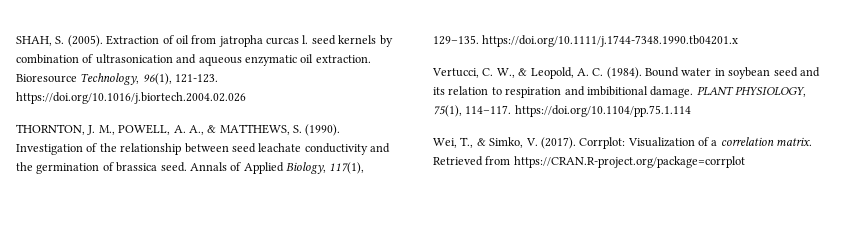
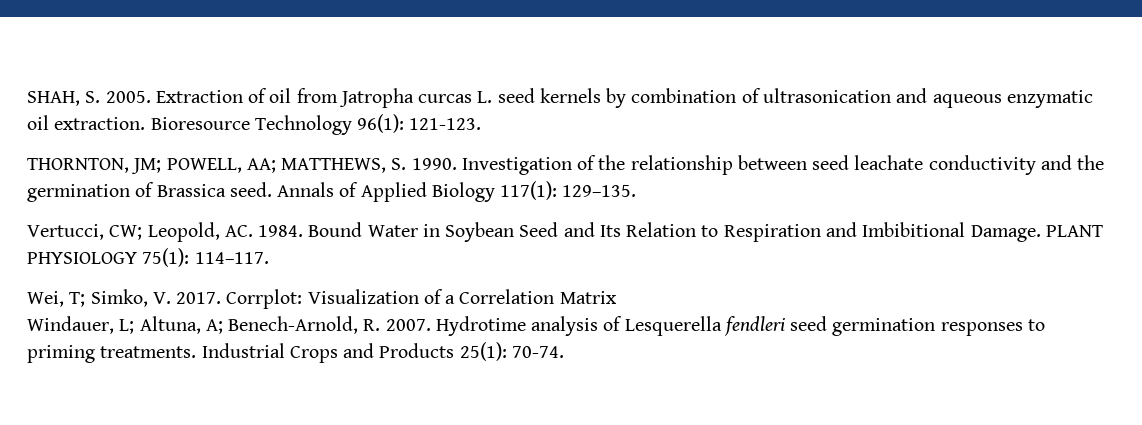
[67,35,103,47] (2005). -> [105,91,151,103] 2005.
[218,35,309,47] jatropha curcas l. -> [338,88,493,108] Jatropha curcas L.
[80,73,172,85] Technology, 96(1), -> [254,114,405,135] Technology 96(1):
[16,92,246,104] https://doi.org/10.1016/j.biortech.2004.02.026 -> (482, 124) none
[87,124,217,135] J. M., POWELL, A. A., & -> [131,158,276,174] JM; POWELL, AA;
[305,124,341,136] (1990). -> [411,158,457,170] 1990.
[116,162,158,172] brassica -> [156,184,226,197] Brassica
[286,162,365,174] Biology, 117(1), -> [431,181,558,202] Biology 117(1):
[482,35,739,47] https://doi.org/10.1111/j.1744-7348.1990.tb04201.x -> (637, 191) none
[482,67,820,79] [433,86,806,98] [433,105,462,117] C. W., & Leopold, A. C. (1984). Bound water in soybean seed and its relation to respiration and imbibitional damage. PLANT PHYSIOLOGY, 75(1), -> [109,222,1103,242] [27,248,190,267] CW; Leopold, AC. 1984. Bound Water in Soybean Seed and Its Relation to Respiration and Imbibitional Damage. PLANT PHYSIOLOGY 75(1):
[514,105,691,117] https://doi.org/10.1104/pp.75.1.114 -> (269, 258) none
[460,137,486,148] T., & -> [69,292,86,307] T;
[540,137,576,149] (2017). -> [176,292,222,304] 2017.
[720,137,813,146] [433,156,745,168] correlation matrix. Retrieved from https://CRAN.R-project.org/package=corrplot -> [459,289,617,304] [27,316,1045,336] [27,342,564,363] Correlation Matrix // Windauer, L; Altuna, A; Benech-Arnold, R. 2007. Hydrotime analysis of Lesquerella fendleri seed germination responses to priming treatments. Industrial Crops and Products 25(1): 70-74.

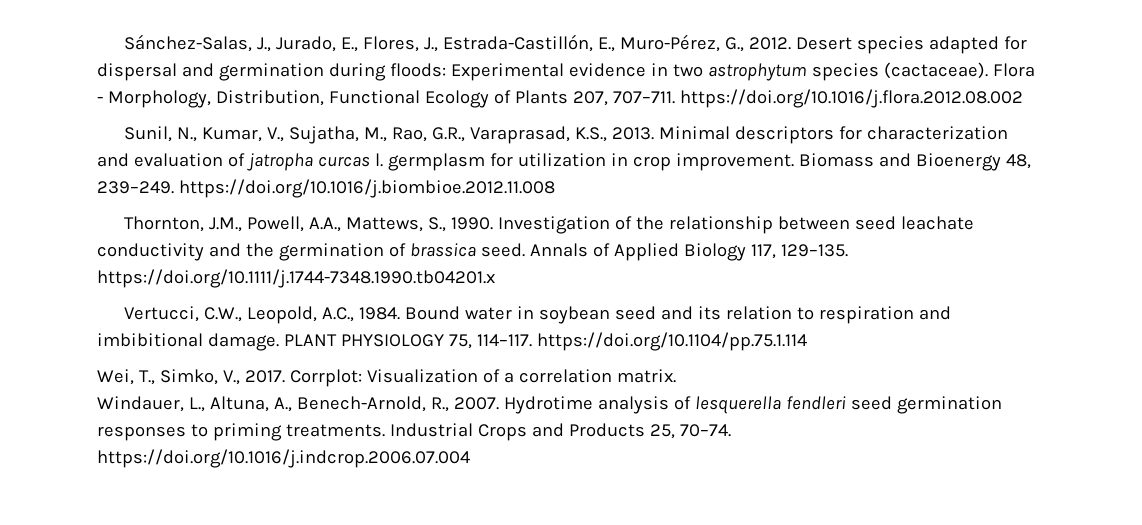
[27,88,1093,108] [27,114,482,135] [27,158,407,174] SHAH, S. 2005. Extraction of oil from Jatropha curcas L. seed kernels by combination of ultrasonication and aqueous enzymatic oil extraction. Bioresource Technology 96(1): 121-123. // THORNTON, JM; POWELL, AA; MATTHEWS, S. -> [124,34,1028,54] [97,62,1035,81] [97,89,1023,108] [124,126,1009,144] [97,153,1031,171] [97,179,555,198] [124,216,447,232] Sánchez-Salas, J., Jurado, E., Flores, J., Estrada-Castillón, E., Muro-Pérez, G., 2012. Desert species adapted for dispersal and germination during floods: Experimental evidence in two astrophytum species (cactaceae). Flora - Morphology, Distribution, Functional Ecology of Plants 207, 707–711. https://doi.org/10.1016/j.flora.2012.08.002 // Sunil, N., Kumar, V., Sujatha, M., Rao, G.R., Varaprasad, K.S., 2013. Minimal descriptors for characterization and evaluation of jatropha curcas l. germplasm for utilization in crop improvement. Biomass and Bioenergy 48, 239–249. https://doi.org/10.1016/j.biombioe.2012.11.008 // Thornton, J.M., Powell, A.A., Mattews, S.,
[156,184,226,197] Brassica -> [409,243,476,257] brassica
[500,181,558,200] 117(1): -> [750,244,776,259] 117,
(637, 191) none -> [97,269,495,288] https://doi.org/10.1111/j.1744-7348.1990.tb04201.x
[109,222,1041,242] CW; Leopold, AC. 1984. Bound Water in Soybean Seed and Its Relation to Respiration and Imbibitional Damage. -> [204,306,952,324] [97,333,279,351] C.W., Leopold, A.C., 1984. Bound water in soybean seed and its relation to respiration and imbibitional damage.
[142,248,190,267] 75(1): -> [448,334,472,349] 75,
(269, 258) none -> [536,332,807,351] https://doi.org/10.1104/pp.75.1.114
[69,289,171,307] T; Simko, V. -> [138,369,240,385] T., Simko, V.,
[459,289,617,304] Correlation Matrix -> [518,369,676,383] correlation matrix.
[119,316,381,334] L; Altuna, A; Benech-Arnold, R. -> [188,396,449,412] L., Altuna, A., Benech-Arnold, R.,
[624,316,722,336] Lesquerella -> [694,396,781,414] lesquerella
[459,342,564,361] 25(1): 70-74. -> [649,424,731,439] [97,449,470,468] 25, 70–74. https://doi.org/10.1016/j.indcrop.2006.07.004

